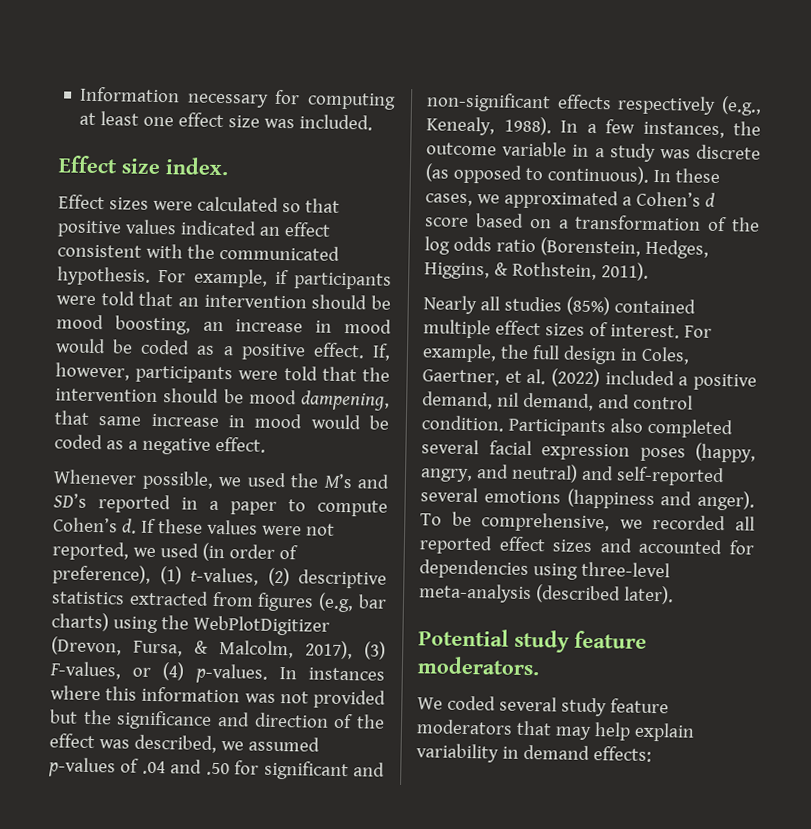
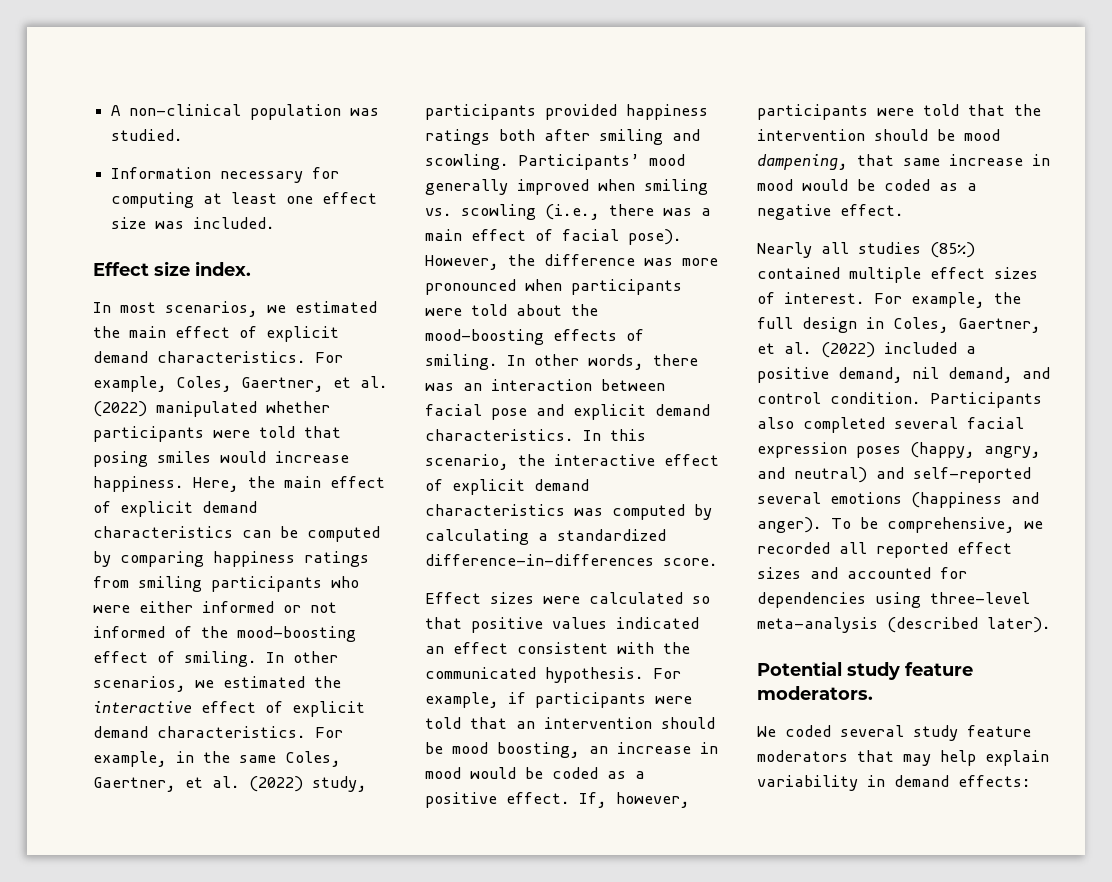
(79, 94) none -> [111,104,380,120] [111,129,184,141] A non-clinical population was studied. //
(229, 166) none -> [93,301,377,317] [93,326,339,342] [93,351,343,363] [93,376,388,392] [93,401,330,417] [93,426,341,442] [93,451,349,467] [93,476,385,492] [93,501,257,517] [93,526,380,542] [93,551,369,567] [93,576,359,592] [93,601,337,613] [93,626,356,642] [93,651,338,667] [93,676,341,692] [93,701,365,717] [93,726,343,738] [93,751,341,767] [93,776,367,792] [425,104,708,120] [425,129,700,145] [425,154,685,170] [425,179,708,195] [425,204,711,220] [425,229,682,245] [425,254,718,270] [425,279,682,295] [425,304,598,316] [425,329,644,345] [425,354,698,370] [425,379,665,391] [425,404,710,420] [425,429,646,441] [425,454,719,470] [425,479,589,495] [425,504,712,520] [425,529,666,545] [425,554,718,566] // In most scenarios, we estimated the main effect of explicit demand characteristics. For example, Coles, Gaertner, et al. (2022) manipulated whether participants were told that posing smiles would increase happiness. Here, the main effect of explicit demand characteristics can be computed by comparing happiness ratings from smiling participants who were either informed or not informed of the mood-boosting effect of smiling. In other scenarios, we estimated the interactive effect of explicit demand characteristics. For example, in the same Coles, Gaertner, et al. (2022) study, participants provided happiness ratings both after smiling and scowling. Participants’ mood generally improved when smiling vs. scowling (i.e., there was a main effect of facial pose). However, the difference was more pronounced when participants were told about the mood-boosting effects of smiling. In other words, there was an interaction between facial pose and explicit demand characteristics. In this scenario, the interactive effect of explicit demand characteristics was computed by calculating a standardized difference-in-differences score.
[53,469,390,490] [53,493,388,517] [53,517,335,536] [52,541,298,562] [52,564,387,589] [51,590,387,613] [51,612,330,636] [51,636,386,660] [49,661,385,684] [50,685,386,709] [49,709,385,730] [49,733,320,754] [48,757,385,781] [426,92,762,116] [426,116,761,139] [426,141,761,162] [425,163,720,185] [425,189,715,210] [425,213,760,232] [424,236,709,259] [424,261,649,281] // Whenever possible, we used the M’s and SD’s reported in a paper to compute Cohen’s d. If these values were not reported, we used (in order of preference), (1) t-values, (2) descriptive statistics extracted from figures (e.g, bar charts) using the WebPlotDigitizer (Drevon, Fursa, & Malcolm, 2017), (3) F-values, or (4) p-values. In instances where this information was not provided but the significance and direction of the effect was described, we assumed p-values of .04 and .50 for significant and non-significant effects respectively (e.g., Kenealy, 1988). In a few instances, the outcome variable in a study was discrete (as opposed to continuous). In these cases, we approximated a Cohen’s d score based on a transformation of the log odds ratio (Borenstein, Hedges, Higgins, & Rothstein, 2011). -> (904, 210) none

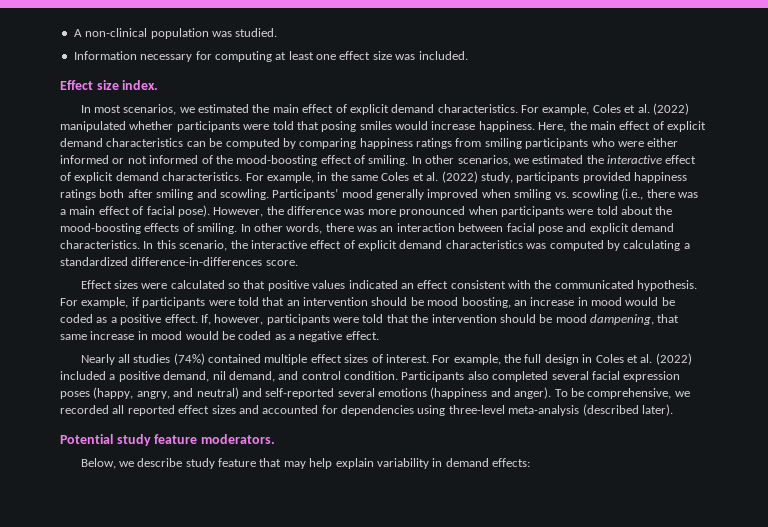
[176,376,324,392] Coles, Gaertner, -> [592,104,621,113] Coles
[285,751,341,767] [93,777,176,792] Coles, Gaertner, -> [381,172,410,181] Coles
[930,242,975,258] (85%) -> [173,353,205,365] (74%)
[893,317,1041,333] Coles, Gaertner, -> [595,354,624,363] Coles
[757,725,1031,741] [757,750,848,762] We coded several study feature moderators -> [80,458,256,469] Below, we describe study feature

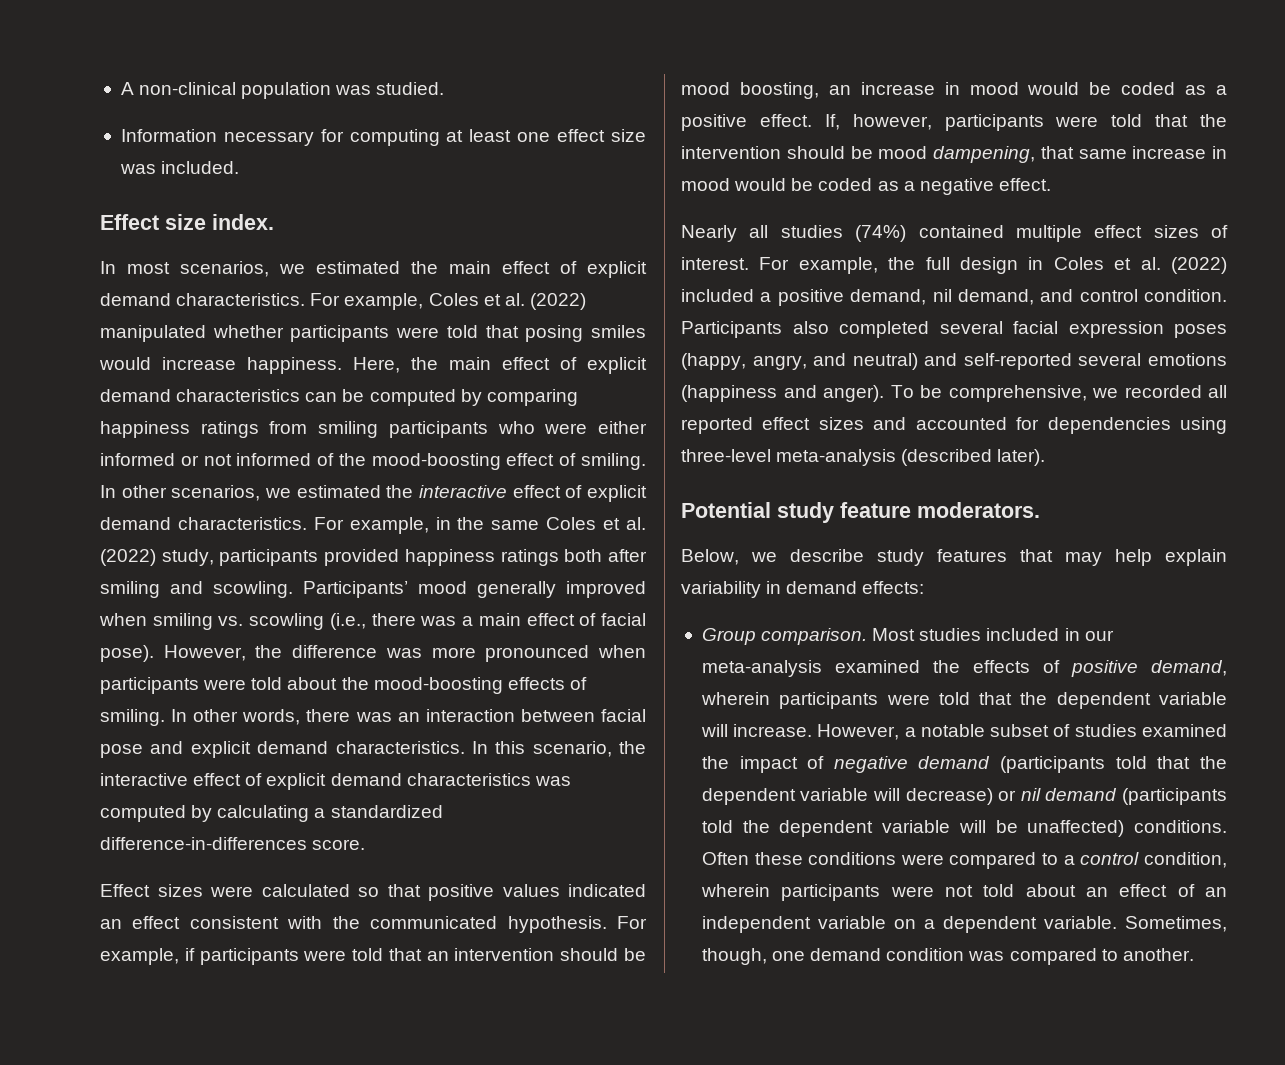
[217,458,256,467] feature -> [937,549,1007,562] features
(530, 462) none -> [701,628,1114,645] [701,660,1227,677] [700,692,1227,709] [700,724,1227,740] [701,756,1227,773] [701,788,1227,805] [701,820,1227,837] [701,852,1227,869] [700,884,1227,901] [701,916,1227,933] [701,948,1194,965] // Group comparison. Most studies included in our meta-analysis examined the effects of positive demand, wherein participants were told that the dependent variable will increase. However, a notable subset of studies examined the impact of negative demand (participants told that the dependent variable will decrease) or nil demand (participants told the dependent variable will be unaffected) conditions. Often these conditions were compared to a control condition, wherein participants were not told about an effect of an independent variable on a dependent variable. Sometimes, though, one demand condition was compared to another.

